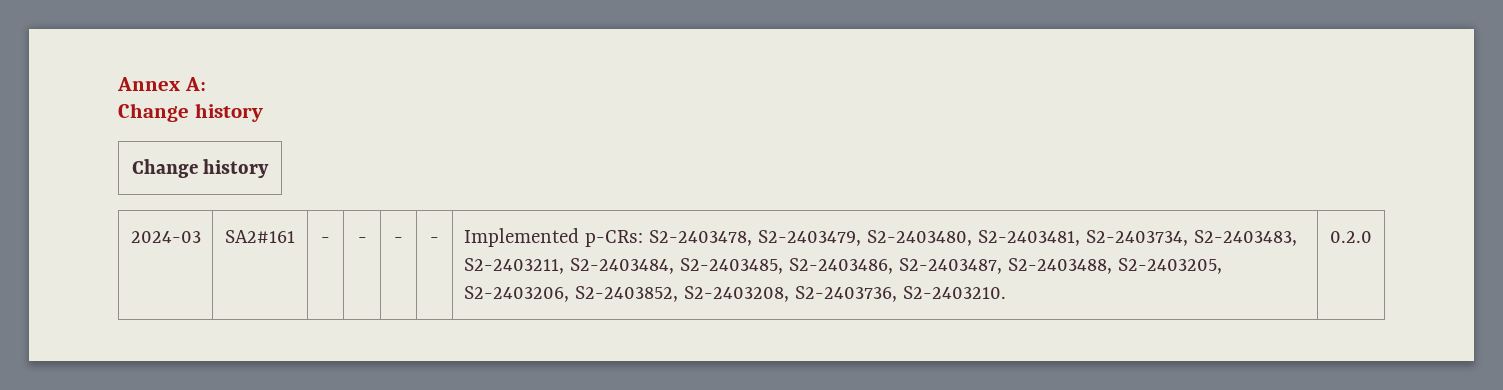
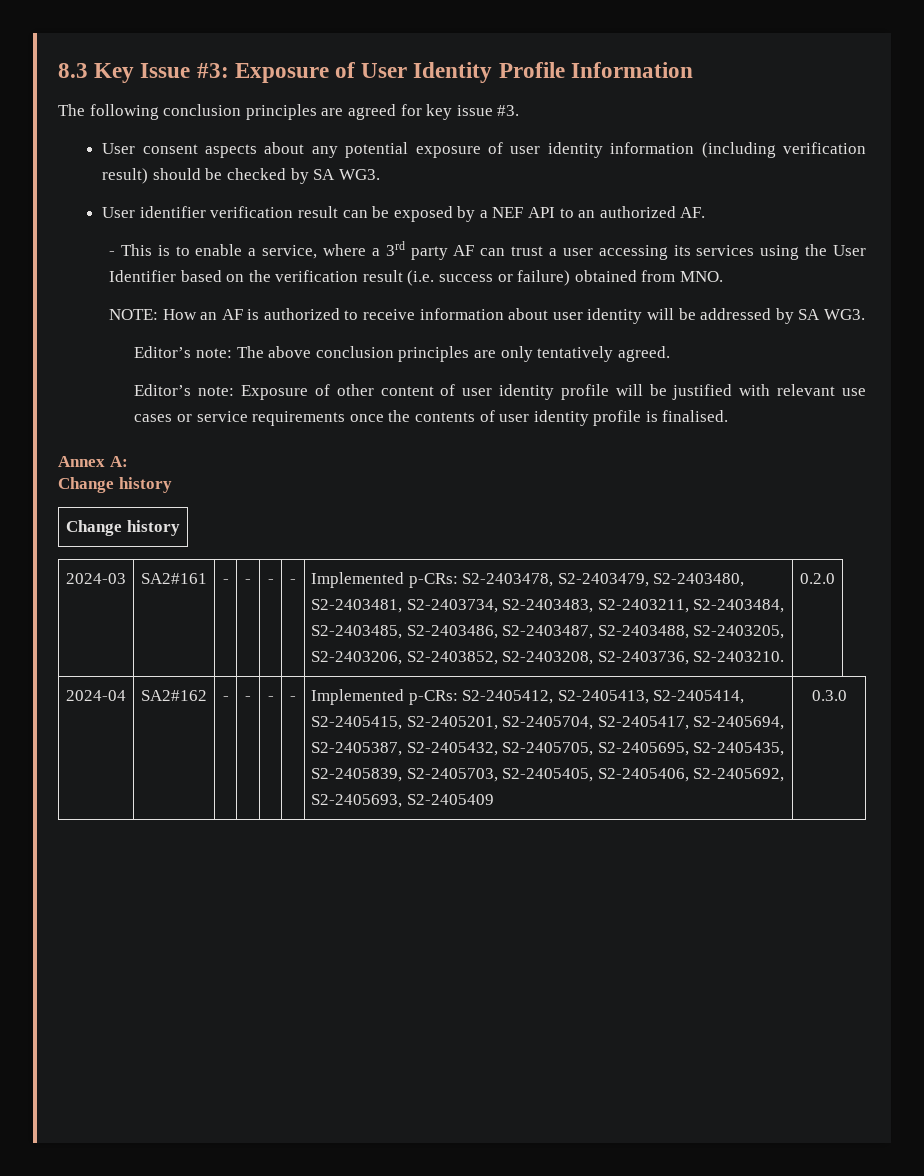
(117, 84) none -> [58,62,693,83] [58,104,520,120] [102,142,866,158] [102,168,380,184] [102,206,706,222] [108,241,866,260] [108,270,723,286] [108,308,865,324] [134,346,670,362] [134,384,866,400] [134,410,729,426] 8.3 Key Issue #3: Exposure of User Identity Profile Information // The following conclusion principles are agreed for key issue #3. // User consent aspects about any potential exposure of user identity information (including verification result) should be checked by SA WG3. // User identifier verification result can be exposed by a NEF API to an authorized AF. // - This is to enable a service, where a 3rd party AF can trust a user accessing its services using the User Identifier based on the verification result (i.e. success or failure) obtained from MNO. // NOTE: How an AF is authorized to receive information about user identity will be addressed by SA WG3. // Editor’s note: The above conclusion principles are only tentatively agreed. // Editor’s note: Exposure of other content of user identity profile will be justified with relevant use cases or service requirements once the contents of user identity profile is finalised. //
(1372, 237) none -> [66,690,126,701] [141,690,207,701] [222,696,229,701] [245,696,251,701] [267,696,274,701] [290,696,296,701] [311,689,745,705] [311,716,785,730] [311,742,785,756] [311,768,785,782] [311,794,494,808] [811,690,847,701] // 2024-04 | SA2#162 | - | - | - | - | Implemented p-CRs: S2-2405412, S2-2405413, S2-2405414, S2-2405415, S2-2405201, S2-2405704, S2-2405417, S2-2405694, S2-2405387, S2-2405432, S2-2405705, S2-2405695, S2-2405435, S2-2405839, S2-2405703, S2-2405405, S2-2405406, S2-2405692, S2-2405693, S2-2405409 | 0.3.0

